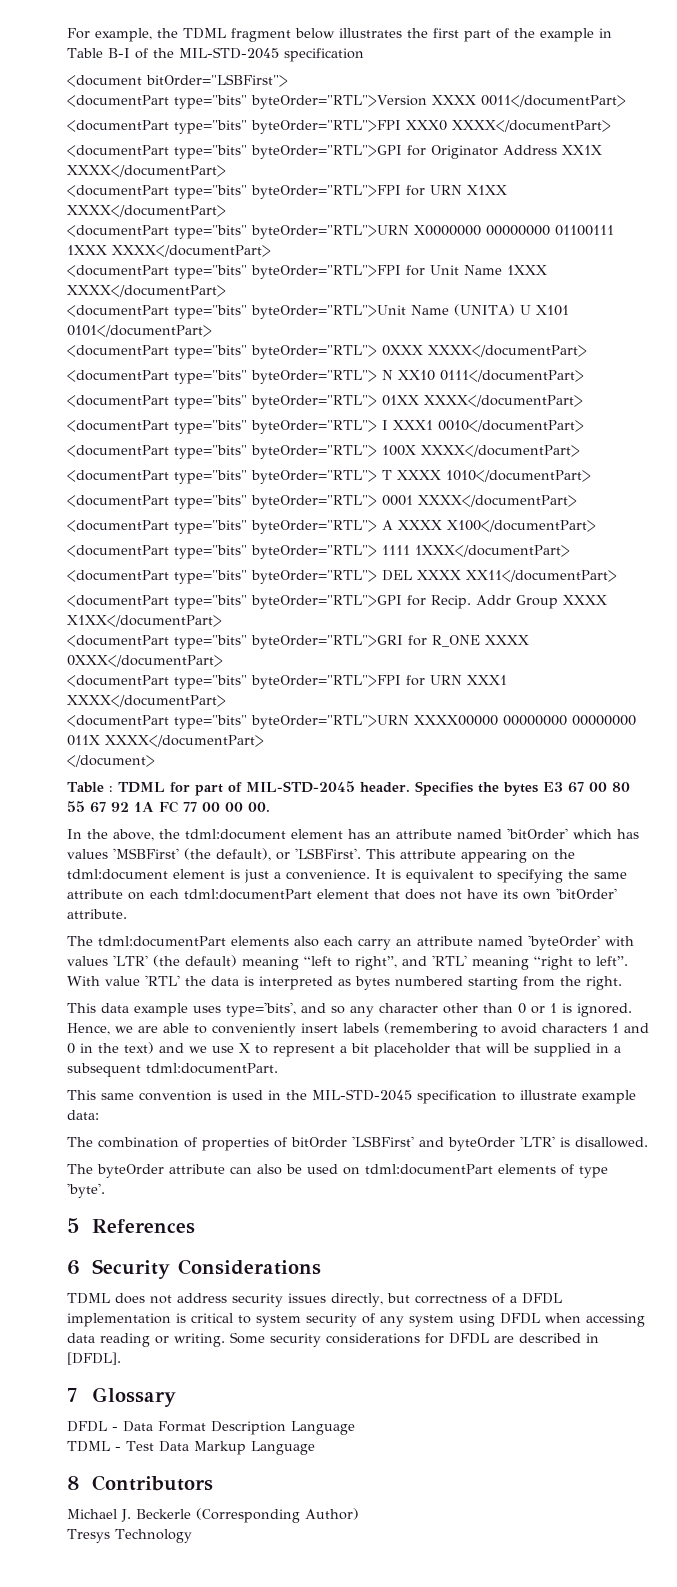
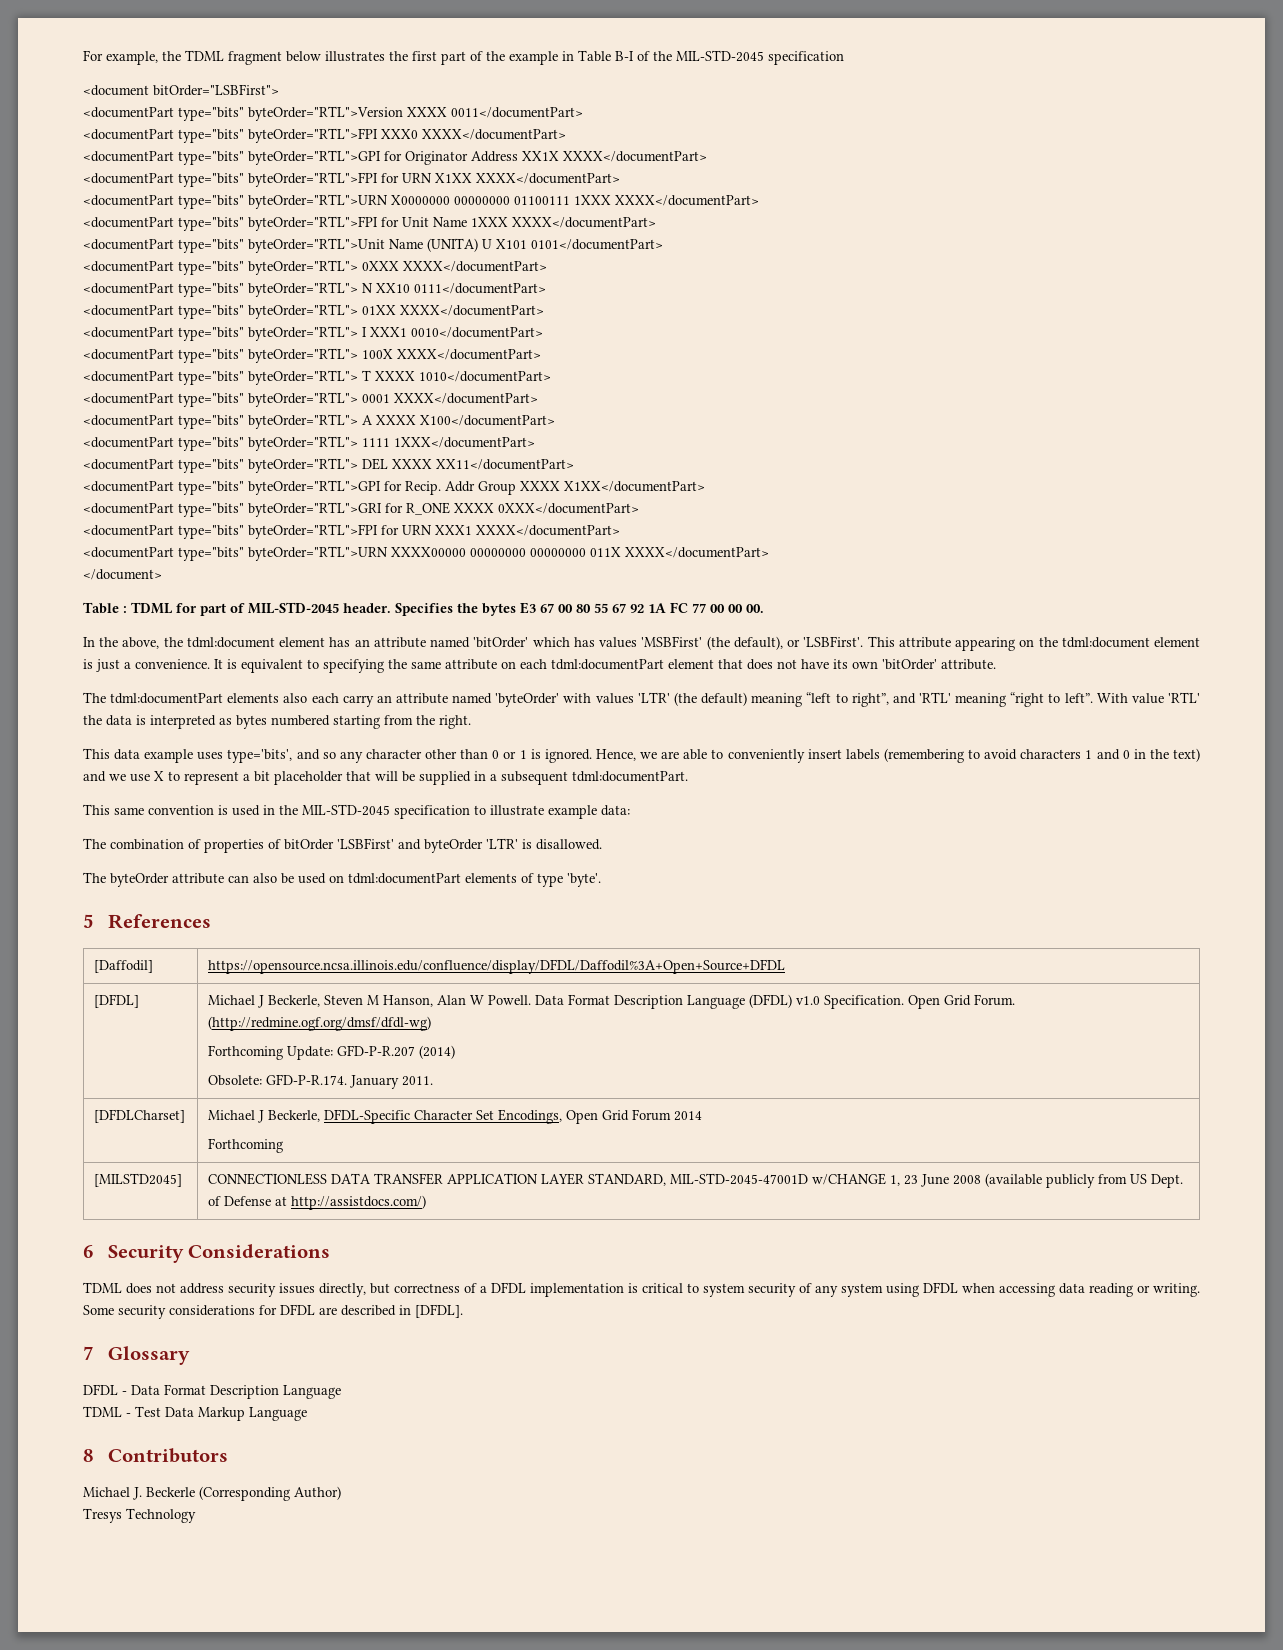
(195, 1226) none -> [94,960,154,973] [208,959,786,974] [94,994,140,1008] [208,994,1016,1009] [208,1016,432,1031] [208,1045,456,1060] [208,1074,434,1089] [94,1109,186,1123] [208,1109,703,1124] [208,1138,284,1153] [94,1173,183,1187] [208,1173,1184,1188] [208,1195,427,1210] // [Daffodil] | https://opensource.ncsa.illinois.edu/confluence/display/DFDL/Daffodil%3A+Open+Source+DFDL // [DFDL] | Michael J Beckerle, Steven M Hanson, Alan W Powell. Data Format Description Language (DFDL) v1.0 Specification. Open Grid Forum. (http://redmine.ogf.org/dmsf/dfdl-wg) // Forthcoming Update: GFD-P-R.207 (2014) // Obsolete: GFD-P-R.174. January 2011. // [DFDLCharset] | Michael J Beckerle, DFDL-Specific Character Set Encodings, Open Grid Forum 2014 // Forthcoming // [MILSTD2045] | CONNECTIONLESS DATA TRANSFER APPLICATION LAYER STANDARD, MIL-STD-2045-47001D w/CHANGE 1, 23 June 2008 (available publicly from US Dept. of Defense at http://assistdocs.com/)

